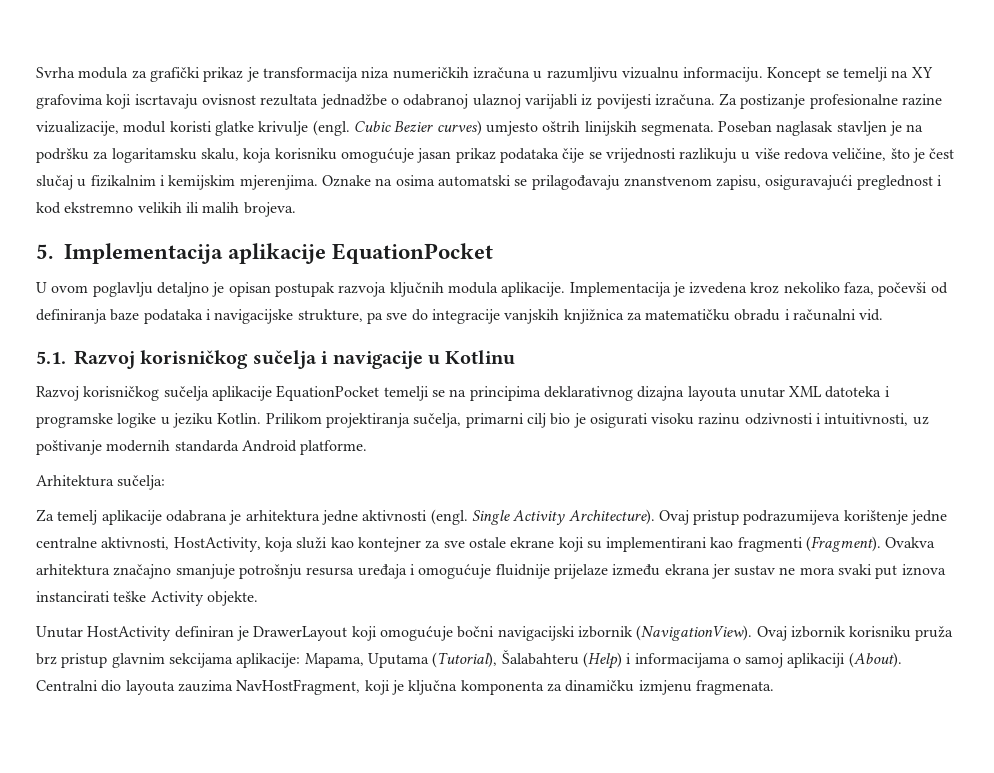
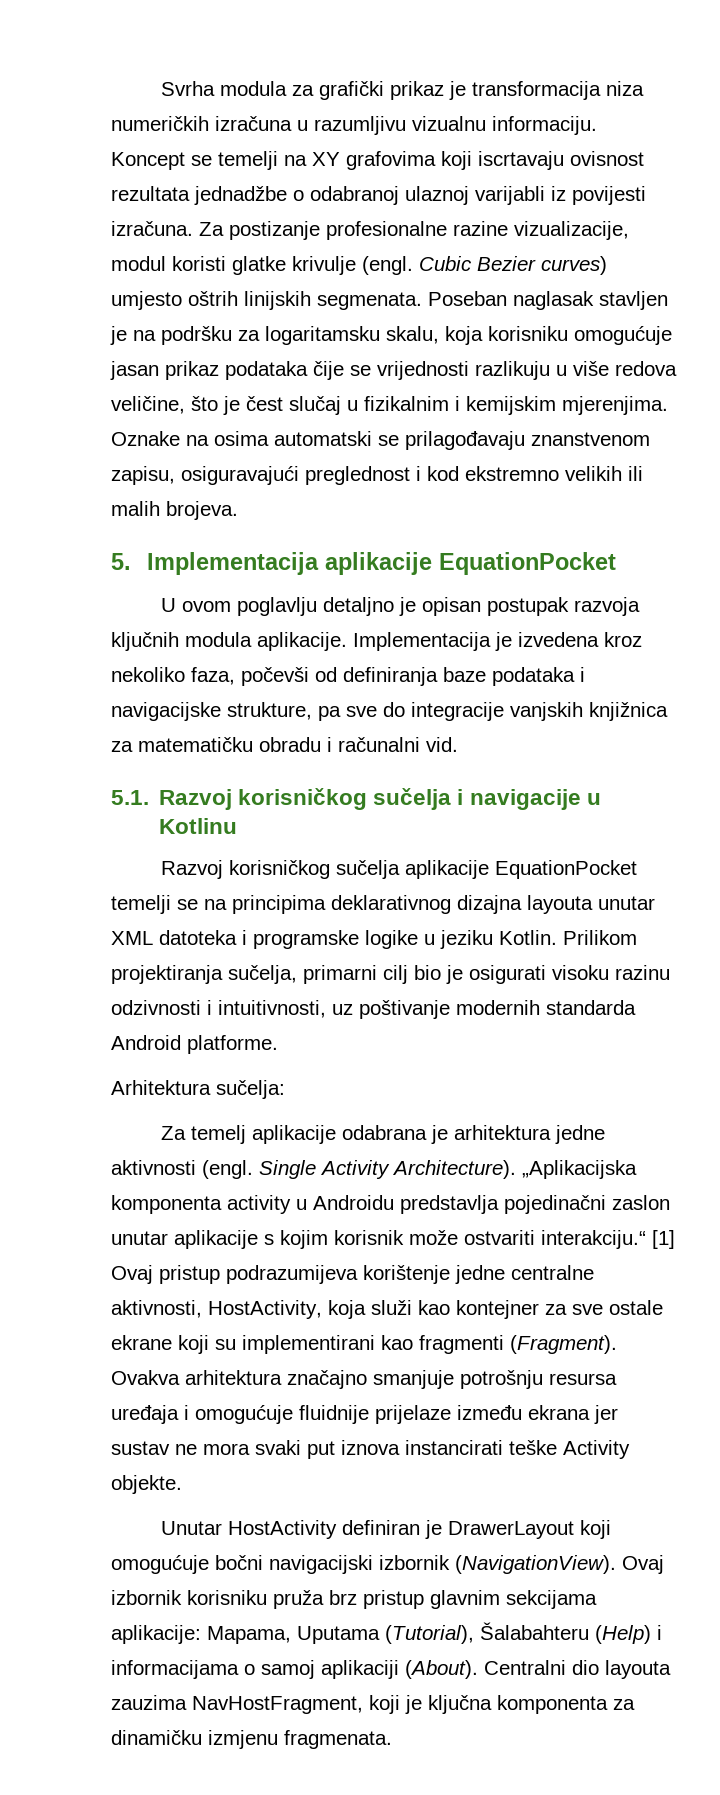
(655, 517) none -> [522,1160,637,1179] [111,1195,670,1214] [111,1230,675,1249] „Aplikacijska komponenta activity u Androidu predstavlja pojedinačni zaslon unutar aplikacije s kojim korisnik može ostvariti interakciju.“ [1]

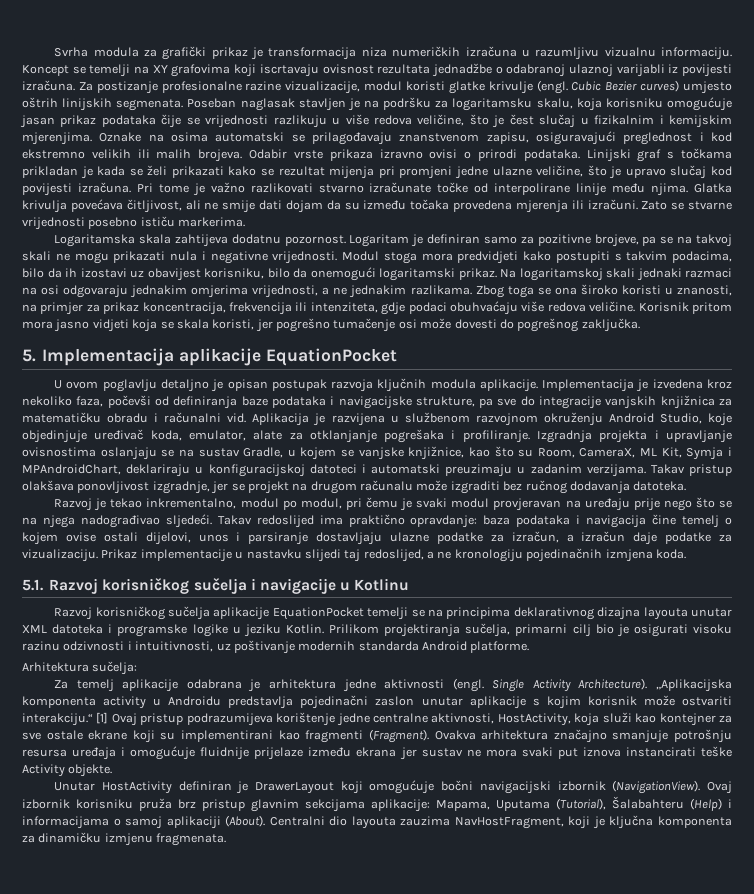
(238, 510) none -> [249,148,732,162] [22,165,732,179] [22,182,732,196] [22,199,733,213] [22,216,246,230] [54,234,732,247] [22,251,732,264] [22,267,732,281] [22,284,732,298] [22,301,732,315] [22,318,640,332] Odabir vrste prikaza izravno ovisi o prirodi podataka. Linijski graf s točkama prikladan je kada se želi prikazati kako se rezultat mijenja pri promjeni jedne ulazne veličine, što je upravo slučaj kod povijesti izračuna. Pri tome je važno razlikovati stvarno izračunate točke od interpolirane linije među njima. Glatka krivulja povećava čitljivost, ali ne smije dati dojam da su između točaka provedena mjerenja ili izračuni. Zato se stvarne vrijednosti posebno ističu markerima. // Logaritamska skala zahtijeva dodatnu pozornost. Logaritam je definiran samo za pozitivne brojeve, pa se na takvoj skali ne mogu prikazati nula i negativne vrijednosti. Modul stoga mora predvidjeti kako postupiti s takvim podacima, bilo da ih izostavi uz obavijest korisniku, bilo da onemogući logaritamski prikaz. Na logaritamskoj skali jednaki razmaci na osi odgovaraju jednakim omjerima vrijednosti, a ne jednakim razlikama. Zbog toga se ona široko koristi u znanosti, na primjer za prikaz koncentracija, frekvencija ili intenziteta, gdje podaci obuhvaćaju više redova veličine. Korisnik pritom mora jasno vidjeti koja se skala koristi, jer pogrešno tumačenje osi može dovesti do pogrešnog zaključka.
(458, 744) none -> [252,412,732,426] [22,429,732,443] [22,446,733,460] [22,464,732,477] [22,480,687,494] [54,497,732,511] [22,514,732,528] [22,531,732,545] [22,548,686,562] Aplikacija je razvijena u službenom razvojnom okruženju Android Studio, koje objedinjuje uređivač koda, emulator, alate za otklanjanje pogrešaka i profiliranje. Izgradnja projekta i upravljanje ovisnostima oslanjaju se na sustav Gradle, u kojem se vanjske knjižnice, kao što su Room, CameraX, ML Kit, Symja i MPAndroidChart, deklariraju u konfiguracijskoj datoteci i automatski preuzimaju u zadanim verzijama. Takav pristup olakšava ponovljivost izgradnje, jer se projekt na drugom računalu može izgraditi bez ručnog dodavanja datoteka. // Razvoj je tekao inkrementalno, modul po modul, pri čemu je svaki modul provjeravan na uređaju prije nego što se na njega nadograđivao sljedeći. Takav redoslijed ima praktično opravdanje: baza podataka i navigacija čine temelj o kojem ovise ostali dijelovi, unos i parsiranje dostavljaju ulazne podatke za izračun, a izračun daje podatke za vizualizaciju. Prikaz implementacije u nastavku slijedi taj redoslijed, a ne kronologiju pojedinačnih izmjena koda.

